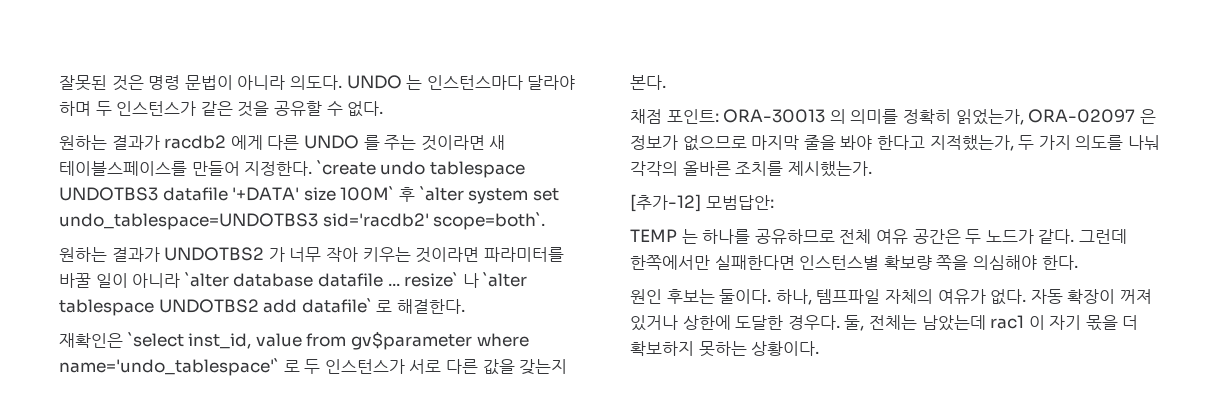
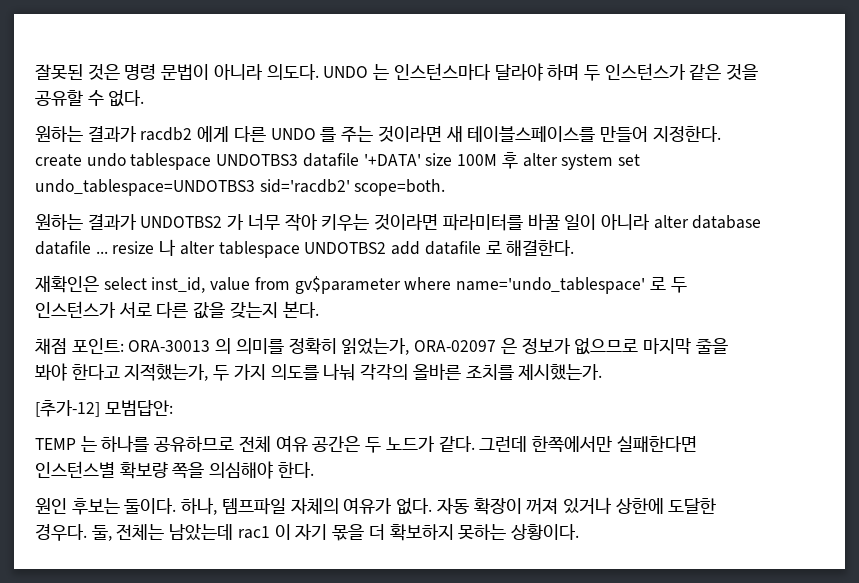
[316,160,376,175] `create -> [35,154,82,167] create
[340,186,464,202] 100M` 후 `alter -> [457,152,558,169] 100M 후 alter
[433,212,546,230] scope=both`. -> [354,179,446,196] scope=both.
[184,272,229,287] `alter -> [653,215,689,229] alter
[404,272,528,288] resize` 나 `alter -> [112,239,215,256] resize 나 alter
[301,298,372,313] datafile` -> [424,241,481,255] datafile
[127,332,184,347] `select -> [103,277,147,290] select
[59,358,279,376] name='undo_tablespace'` -> [456,277,646,294] name='undo_tablespace'

